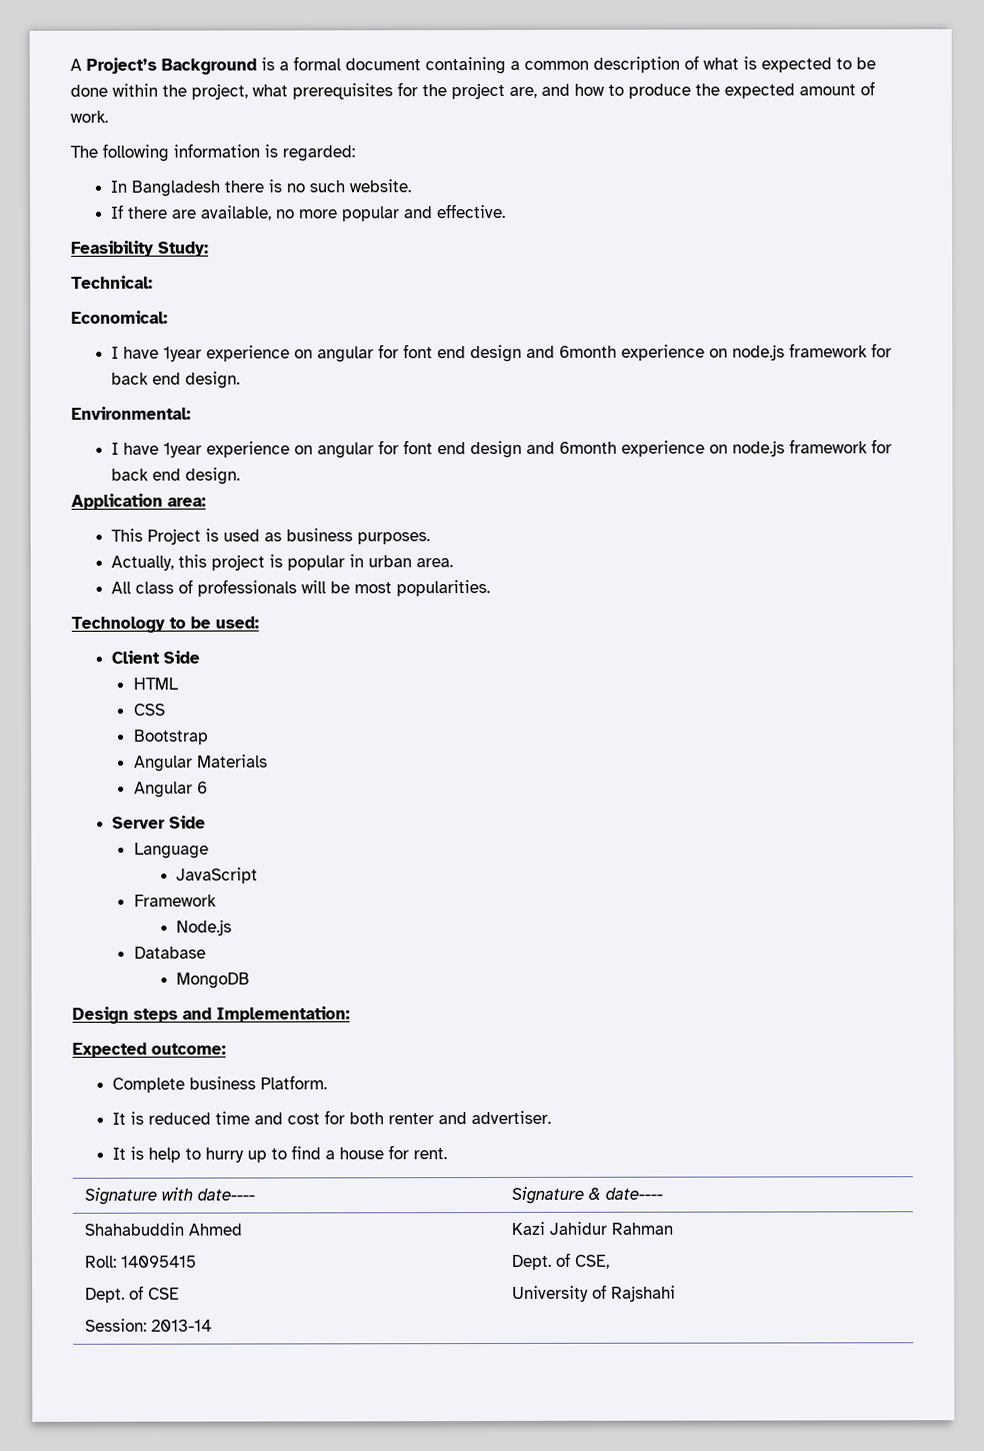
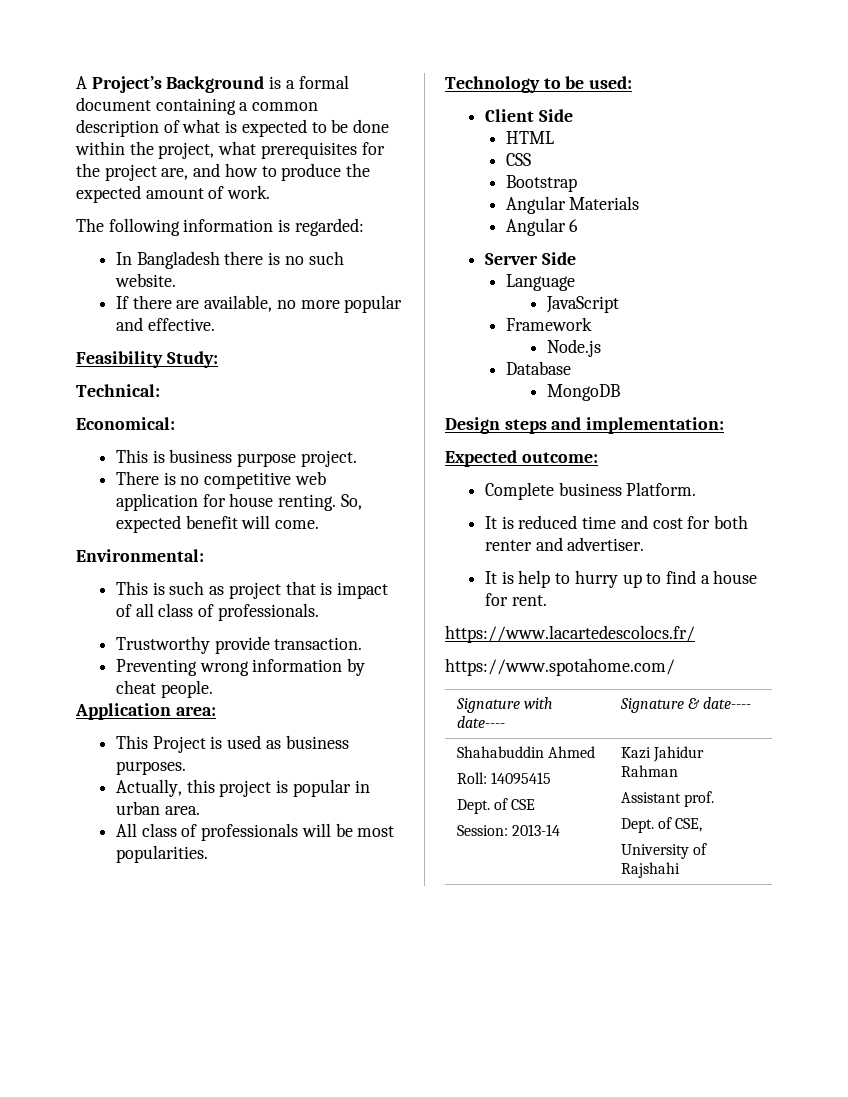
[111,343,893,363] [111,371,241,389] [71,406,191,420] [111,439,893,459] [111,467,241,485] I have 1year experience on angular for font end design and 6month experience on node.js framework for back end design. // Environmental: // I have 1year experience on angular for font end design and 6month experience on node.js framework for back end design. -> [115,449,357,467] [115,471,326,489] [115,493,362,511] [115,515,320,533] [76,549,204,562] [115,581,388,599] [115,603,319,621] [115,636,363,654] [115,658,366,676] [115,680,213,698] This is business purpose project. // There is no competitive web application for house renting. So, expected benefit will come. // Environmental: // This is such as project that is impact of all class of professionals. // Trustworthy provide transaction. // Preventing wrong information by cheat people.
[216,1006,350,1023] Implementation: -> [586,417,725,434] implementation:
(448, 1154) none -> [445,625,695,643] [445,658,675,676] // https://www.lacartedescolocs.fr/ // https://www.spotahome.com/
(674, 1228) none -> [620,791,714,807] // Assistant prof.

